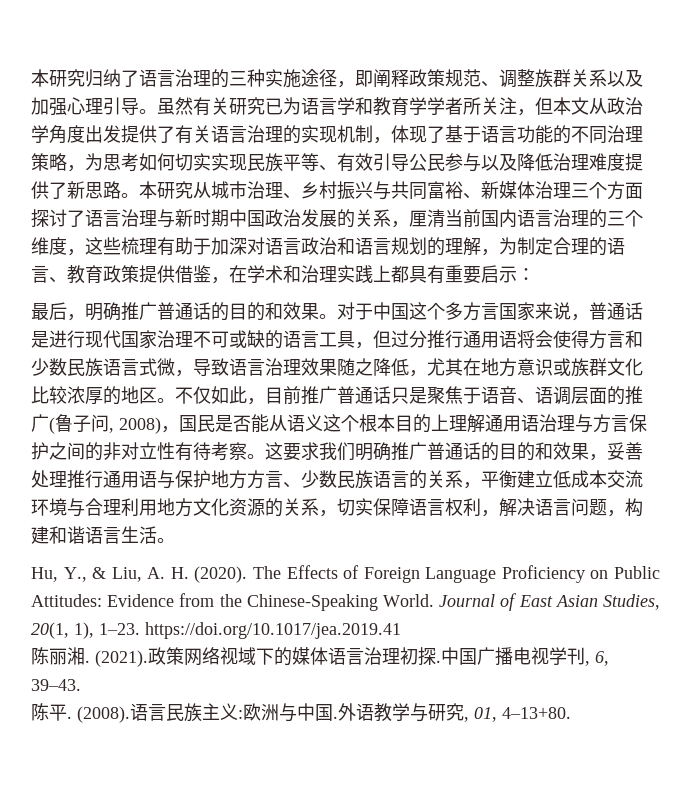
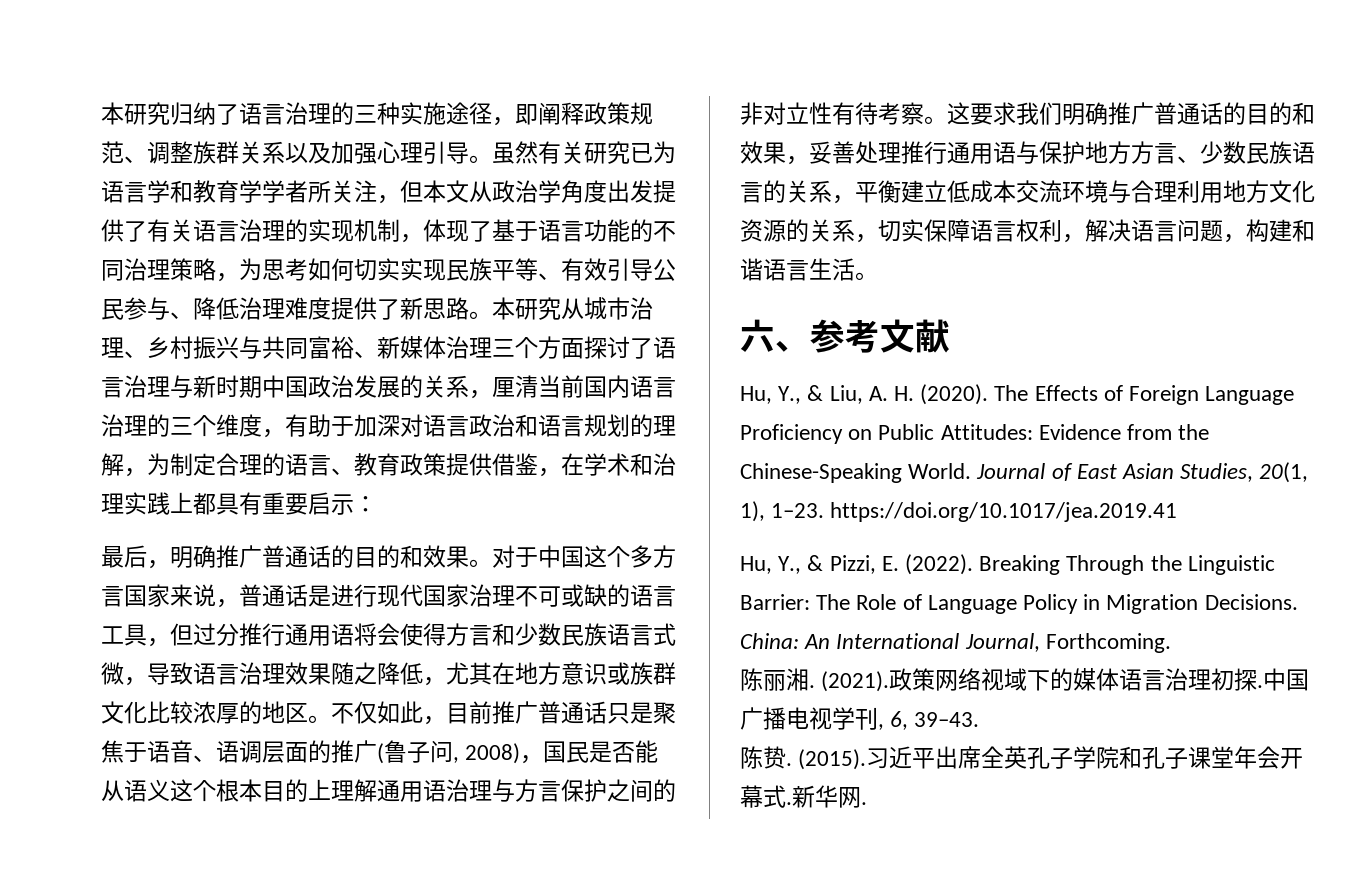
[481,153,517,171] 以及 -> [170,312,193,319] 、
[85,237,157,255] 这些梳理 -> (285, 433) none
(175, 540) none -> [740,319,950,353] // 六、参考文献
(401, 630) none -> [740,554,1275,575] [740,594,1298,614] [740,633,1171,653] // Hu, Y., & Pizzi, E. (2022). Breaking Through the Linguistic Barrier: The Role of Language Policy in Migration Decisions. China: An International Journal, Forthcoming.
[49,703,571,723] 平. (2008).语言民族主义:欧洲与中国.外语教学与研究, 01, 4–13+80. -> [763,746,1304,770] [740,785,867,808] 贽. (2015).习近平出席全英孔子学院和孔子课堂年会开幕式.新华网.

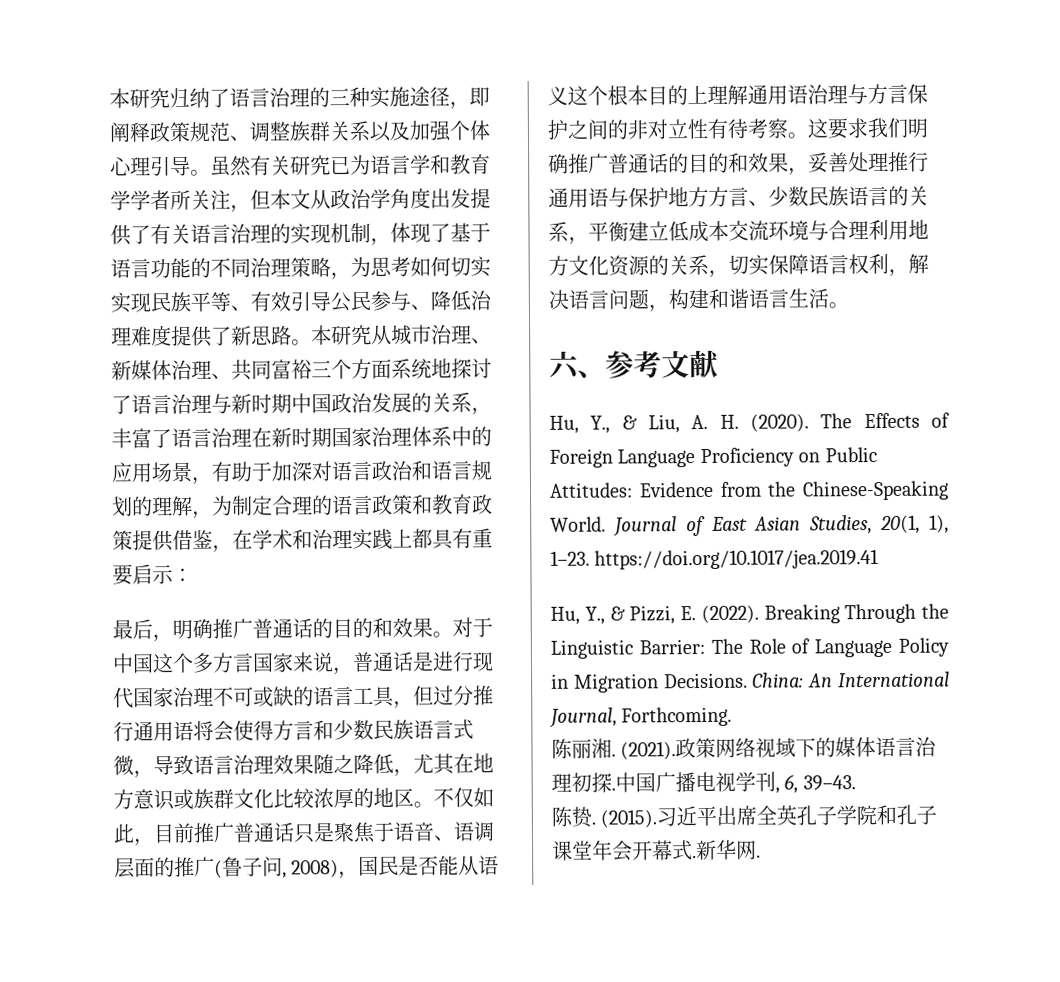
(377, 153) none -> [449,120,490,141] 个体
[147,336,492,359] 乡村振兴与共同富裕、新媒体治理 -> [111,359,312,381] 新媒体治理、共同富裕
(584, 348) none -> [391,358,452,379] 系统地
[492,375,676,398] [101,414,262,437] 厘清当前国内语言治理的三个维度 -> [111,426,492,449] [111,461,192,483] 丰富了语言治理在新时期国家治理体系中的应用场景
[331,468,354,475] 、 -> [372,494,433,515] 政策和

